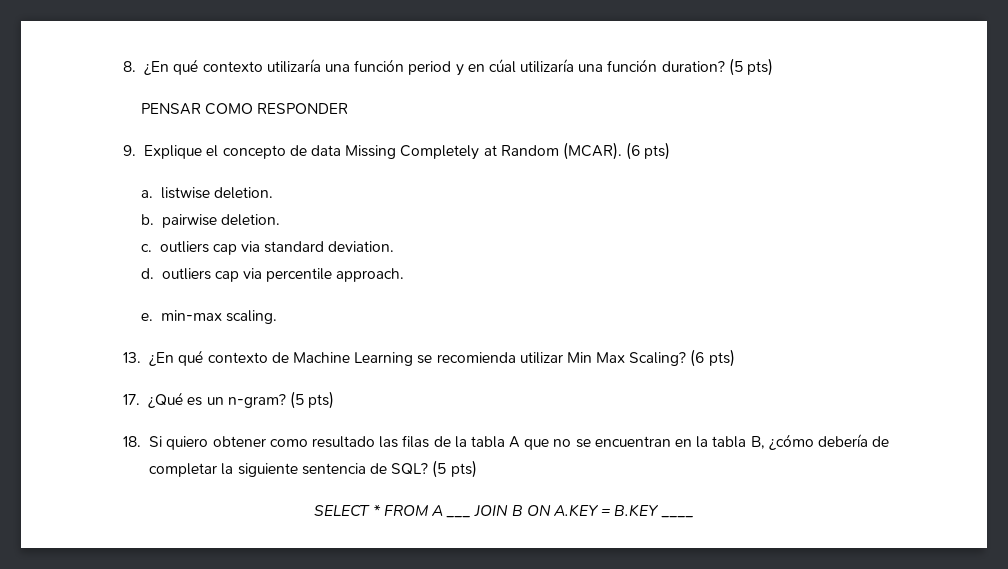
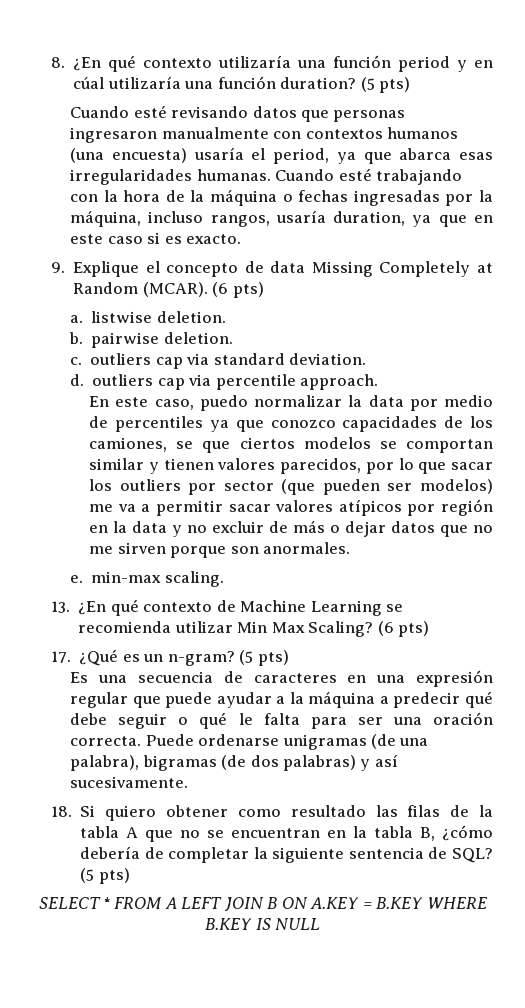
[140,103,349,115] PENSAR COMO RESPONDER -> [70,105,406,122] [70,127,458,143] [70,147,494,164] [70,168,462,185] [70,189,493,206] [70,210,493,227] [70,232,241,244] Cuando esté revisando datos que personas ingresaron manualmente con contextos humanos (una encuesta) usaría el period, ya que abarca esas irregularidades humanas. Cuando esté trabajando con la hora de la máquina o fechas ingresadas por la máquina, incluso rangos, usaría duration, ya que en este caso si es exacto.
(405, 275) none -> [89,395,493,411] [89,416,494,432] [89,437,493,453] [89,458,493,474] [89,479,493,495] [89,499,493,516] [89,520,494,537] [89,542,351,558] // En este caso, puedo normalizar la data por medio de percentiles ya que conozco capacidades de los camiones, se que ciertos modelos se comportan similar y tienen valores parecidos, por lo que sacar los outliers por sector (que pueden ser modelos) me va a permitir sacar valores atípicos por región en la data y no excluir de más o dejar datos que no me sirven porque son anormales.
(335, 400) none -> [70,670,493,687] [70,691,494,708] [70,712,493,729] [70,734,429,750] [70,754,398,771] [70,776,189,788] // Es una secuencia de caracteres en una expresión regular que puede ayudar a la máquina a predecir qué debe seguir o qué le falta para ser una oración correcta. Puede ordenarse unigramas (de una palabra), bigramas (de dos palabras) y así sucesivamente.
[446,516,472,518] ___ -> [181,897,223,909] LEFT
[660,516,694,518] ____ -> [426,897,488,909] [205,918,320,930] WHERE B.KEY IS NULL

